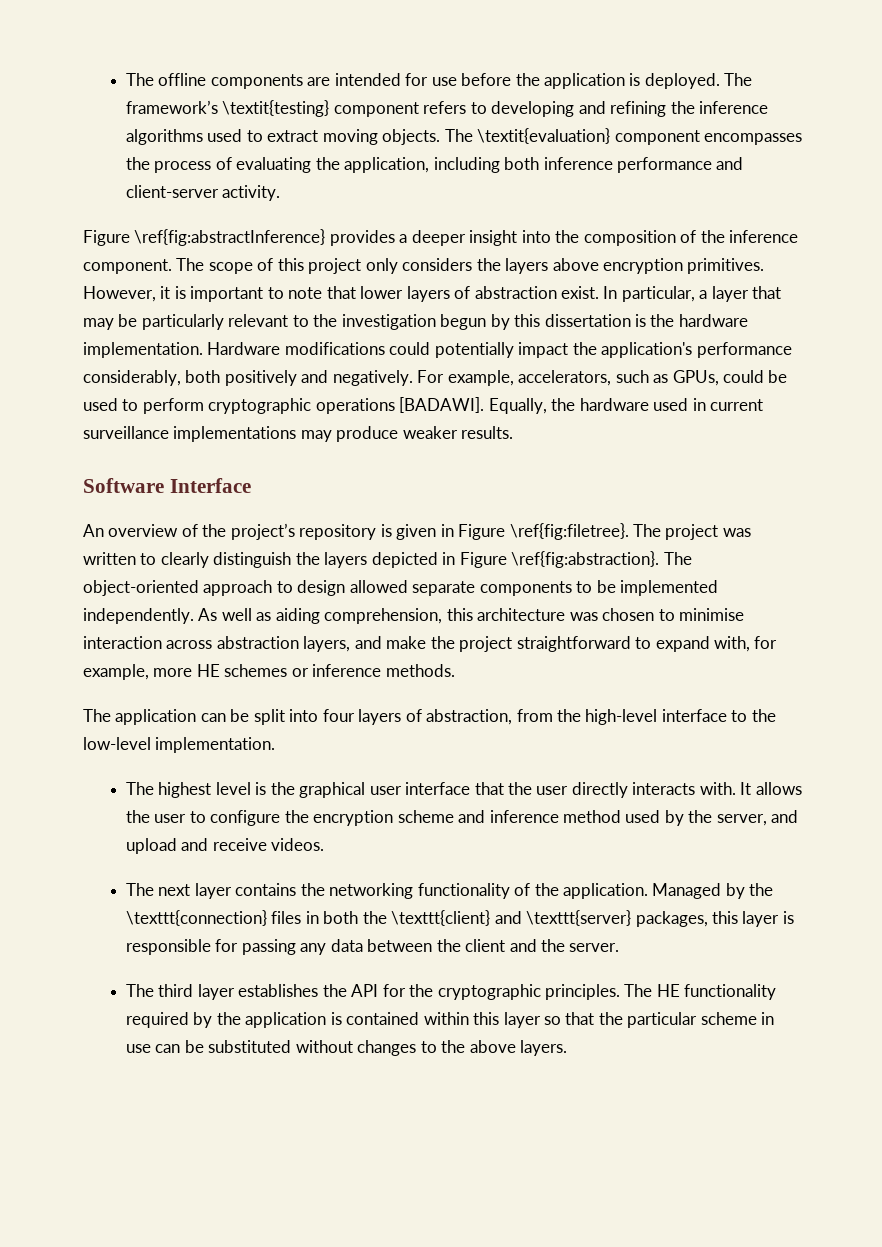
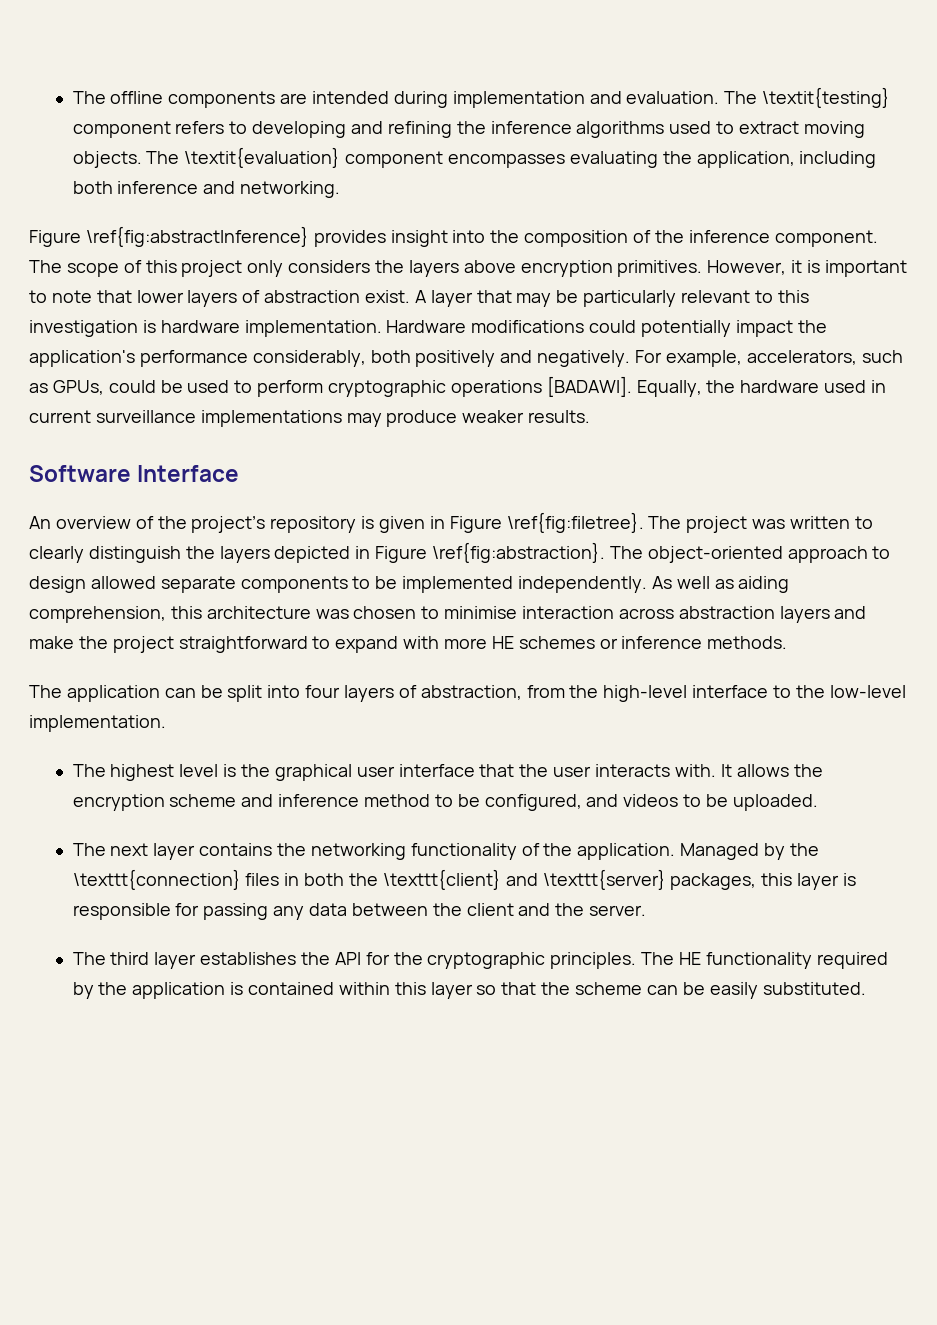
[405,73,753,89] [125,100,218,114] for use before the application is deployed. The framework’s -> [393,91,758,108] during implementation and evaluation. The
[125,157,232,173] the process of -> (566, 161) none
[616,157,744,173] [125,185,281,201] performance and client-server activity. -> [203,181,341,198] and networking.
[399,230,466,246] a deeper -> (386, 238) none
[603,286,708,302] In particular, a -> [414,290,427,303] A
[313,314,675,330] the investigation begun by this dissertation is the -> [777,290,809,303] [29,320,156,337] this investigation is
[303,636,351,652] layers, -> [779,606,830,623] layers
[714,636,778,652] [83,664,149,680] with, for example, -> [403,636,440,649] with
[571,782,628,798] directly -> (592, 771) none
[154,810,309,826] user to configure the -> (823, 770) none
[625,810,799,826] [125,838,325,854] used by the server, and upload and receive videos. -> [434,794,818,811] to be configured, and videos to be uploaded.
[627,1012,775,1028] [125,1040,567,1056] particular scheme in use can be substituted without changes to the above layers. -> [575,982,866,999] scheme can be easily substituted.

